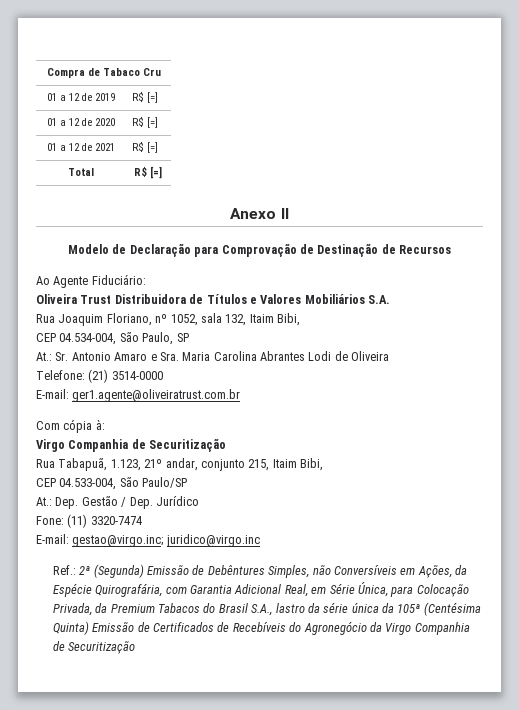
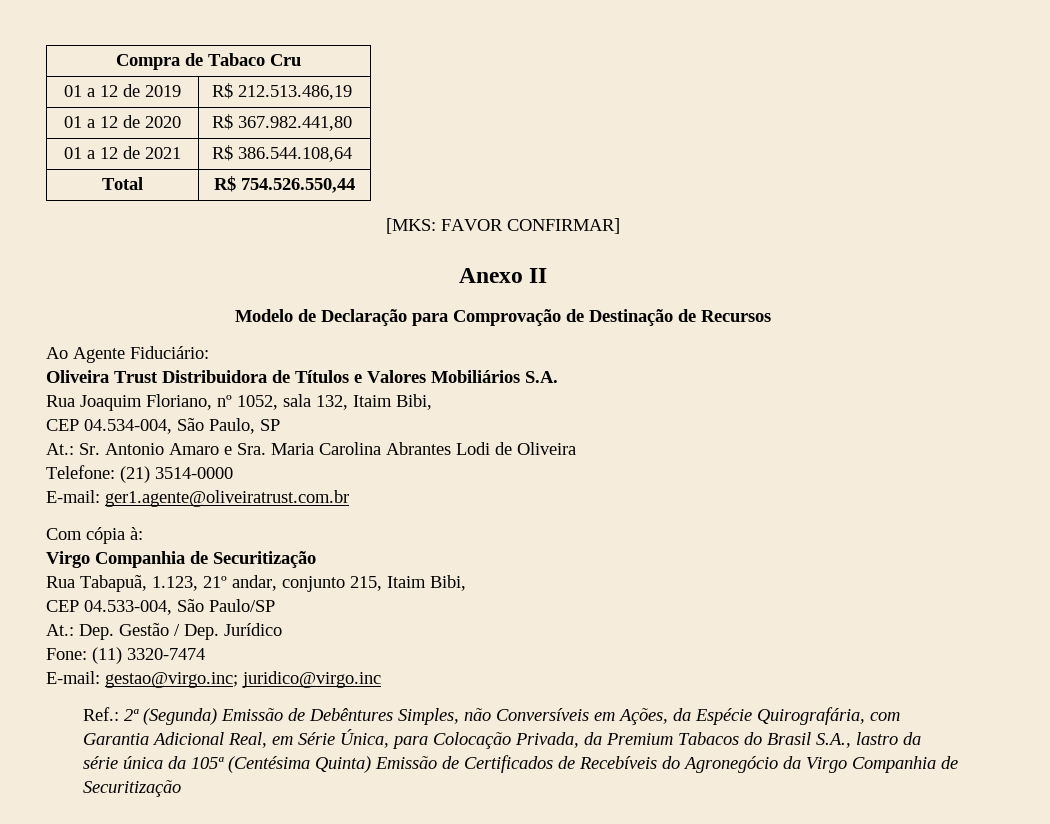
[147,92,159,103] [=] -> [238,85,353,100] 212.513.486,19
[147,117,159,128] [=] -> [238,116,353,131] 367.982.441,80
[147,142,159,153] [=] -> [238,147,353,162] 386.544.108,64
[149,166,162,179] [=] -> [241,178,355,193] [386,218,620,234] 754.526.550,44 // [MKS: FAVOR CONFIRMAR]

